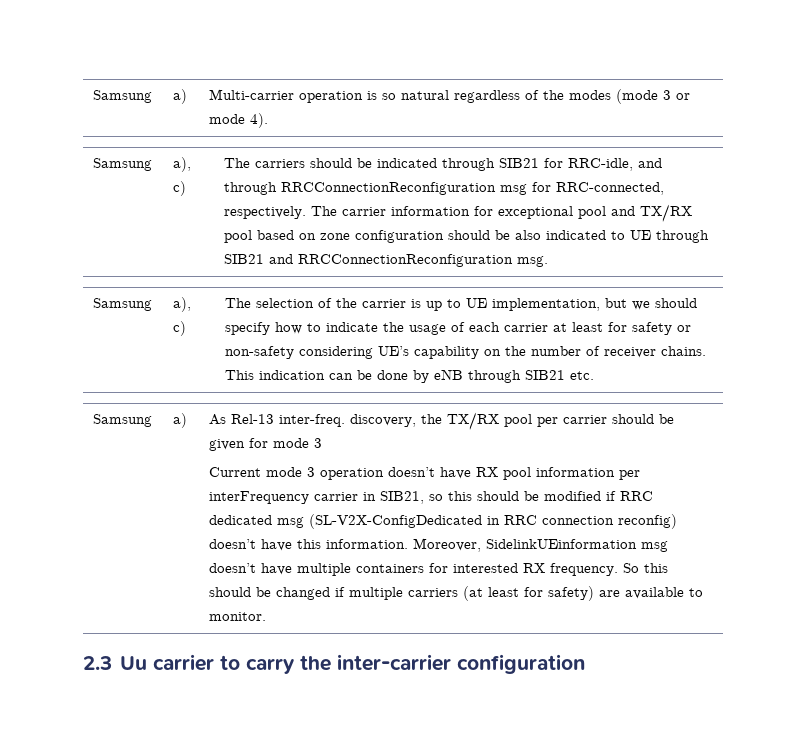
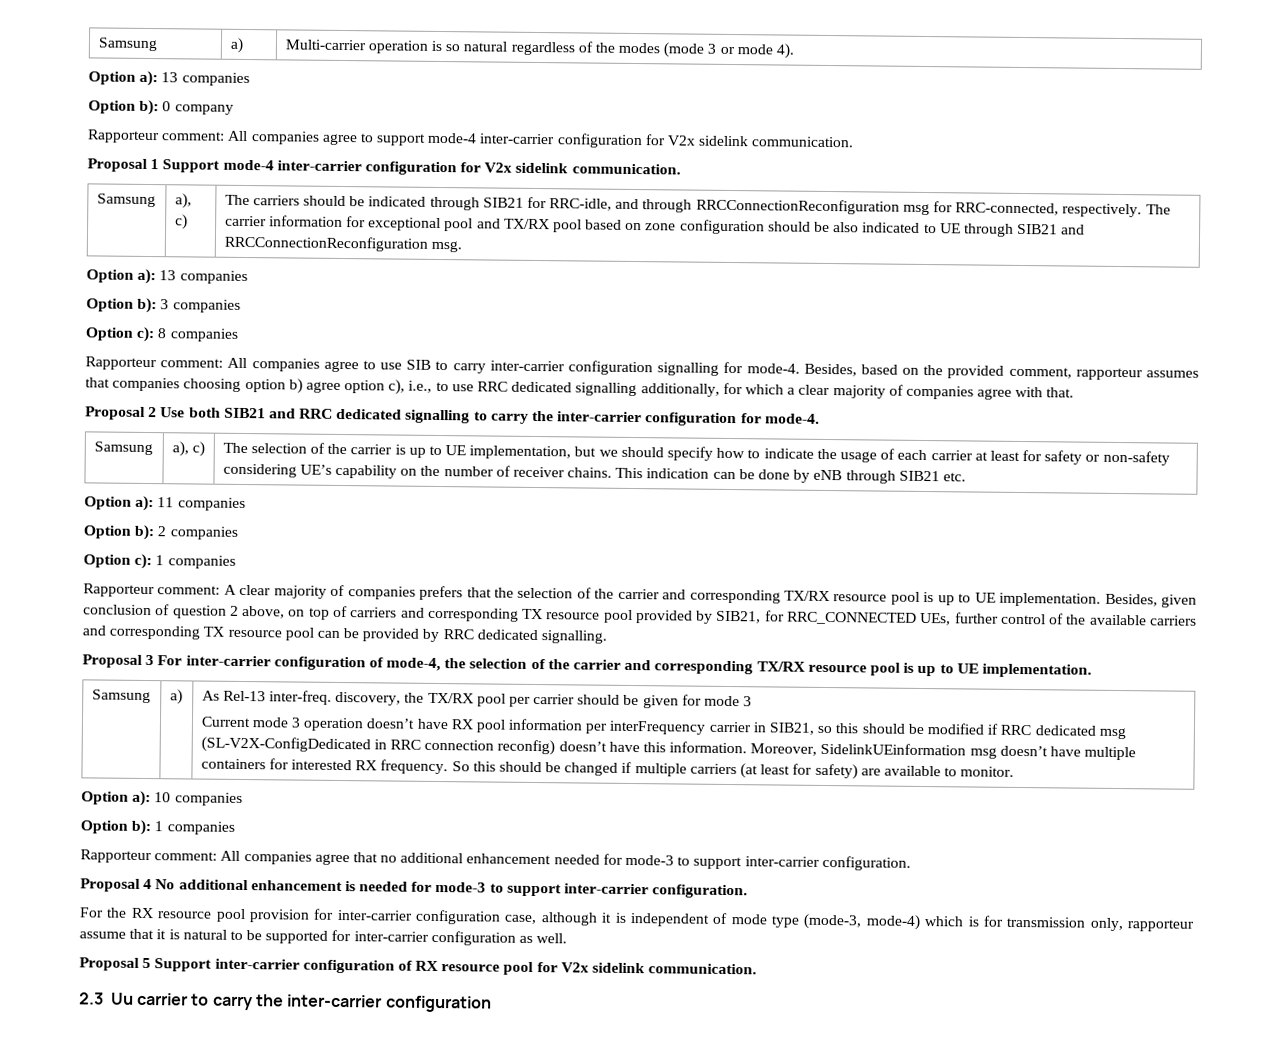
(269, 120) none -> [88,70,250,87] [88,99,234,116] [87,129,855,149] [87,158,681,176] // Option a): 13 companies // Option b): 0 company // Rapporteur comment: All companies agree to support mode-4 inter-carrier configuration for V2x sidelink communication. // Proposal 1 Support mode-4 inter-carrier configuration for V2x sidelink communication.
(549, 261) none -> [86,268,248,285] [86,297,241,314] [85,326,239,343] [85,356,1199,381] [85,377,1075,400] [85,406,820,427] // Option a): 13 companies // Option b): 3 companies // Option c): 8 companies // Rapporteur comment: All companies agree to use SIB to carry inter-carrier configuration signalling for mode-4. Besides, based on the provided comment, rapporteur assumes that companies choosing option b) agree option c), i.e., to use RRC dedicated signalling additionally, for which a clear majority of companies agree with that. // Proposal 2 Use both SIB21 and RRC dedicated signalling to carry the inter-carrier configuration for mode-4.
(595, 375) none -> [84,495,246,512] [83,524,238,541] [83,553,236,570] [83,583,1198,608] [83,604,1197,626] [82,625,608,644] [82,654,1092,678] // Option a): 11 companies // Option b): 2 companies // Option c): 1 companies // Rapporteur comment: A clear majority of companies prefers that the selection of the carrier and corresponding TX/RX resource pool is up to UE implementation. Besides, given conclusion of question 2 above, on top of carriers and corresponding TX resource pool provided by SIB21, for RRC_CONNECTED UEs, further control of the available carriers and corresponding TX resource pool can be provided by RRC dedicated signalling. // Proposal 3 For inter-carrier configuration of mode-4, the selection of the carrier and corresponding TX/RX resource pool is up to UE implementation.
(267, 616) none -> [81,790,243,807] [80,819,235,836] [80,849,911,871] [80,878,749,899] [79,907,1194,932] [79,928,568,946] [79,957,758,976] // Option a): 10 companies // Option b): 1 companies // Rapporteur comment: All companies agree that no additional enhancement needed for mode-3 to support inter-carrier configuration. // Proposal 4 No additional enhancement is needed for mode-3 to support inter-carrier configuration. // For the RX resource pool provision for inter-carrier configuration case, although it is independent of mode type (mode-3, mode-4) which is for transmission only, rapporteur assume that it is natural to be supported for inter-carrier configuration as well. // Proposal 5 Support inter-carrier configuration of RX resource pool for V2x sidelink communication.

